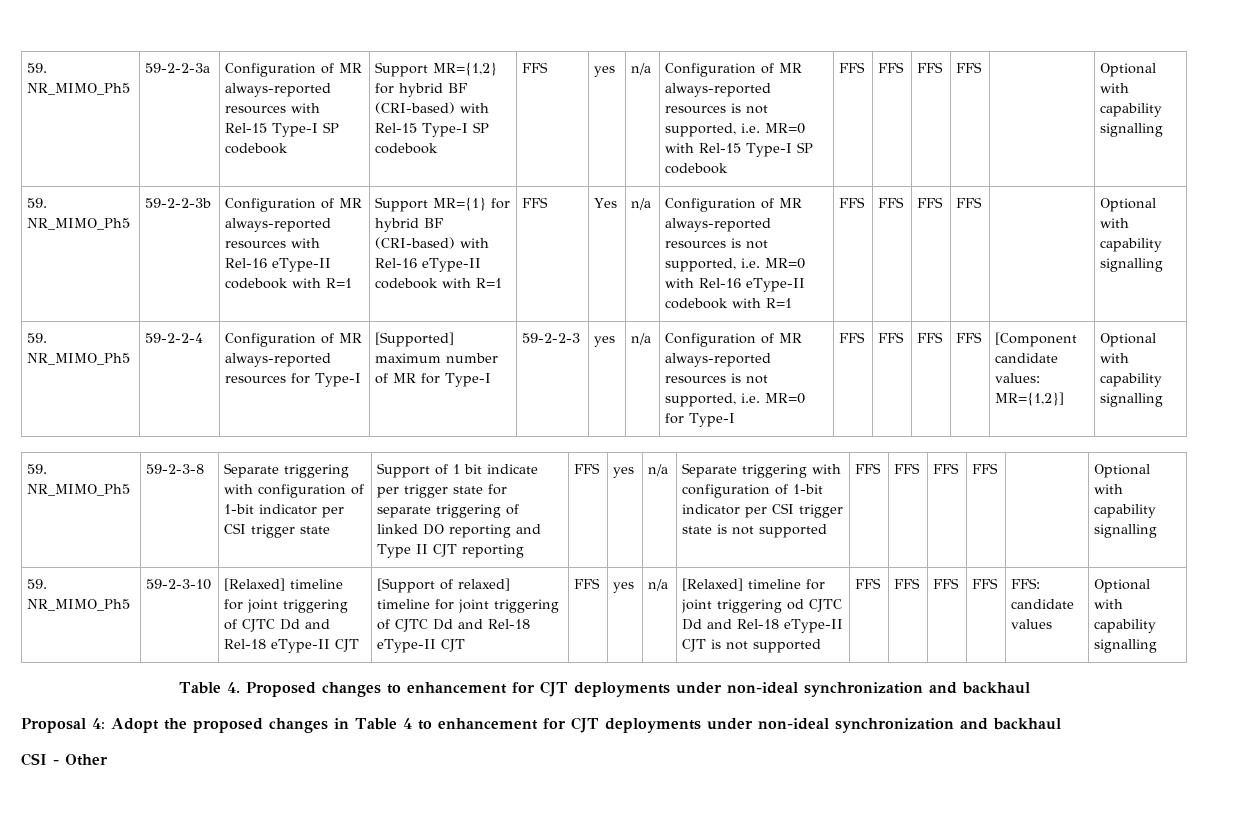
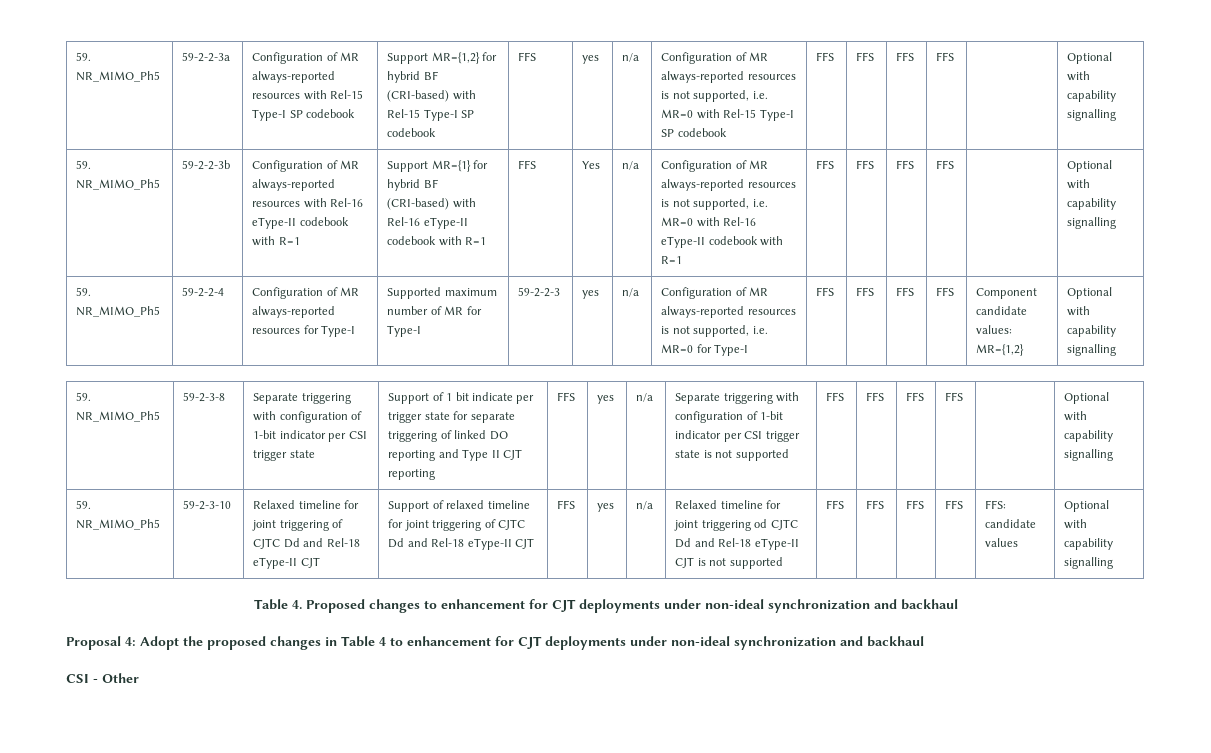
[375,332,455,347] [Supported] -> [387,287,442,299] Supported
[995,332,1078,347] [Component -> [976,288,1038,299] Component
[995,392,1065,406] MR={1,2}] -> [976,344,1025,356] MR={1,2}
[224,578,286,591] [Relaxed] -> [253,500,296,509] Relaxed
[377,578,511,593] [Support of relaxed] -> [388,500,485,512] Support of relaxed
[682,578,744,591] [Relaxed] -> [675,500,718,509] Relaxed

